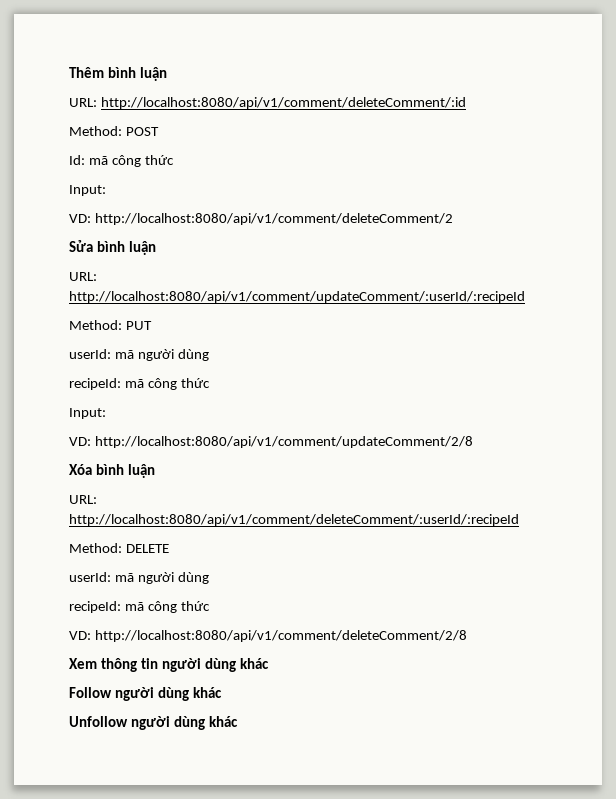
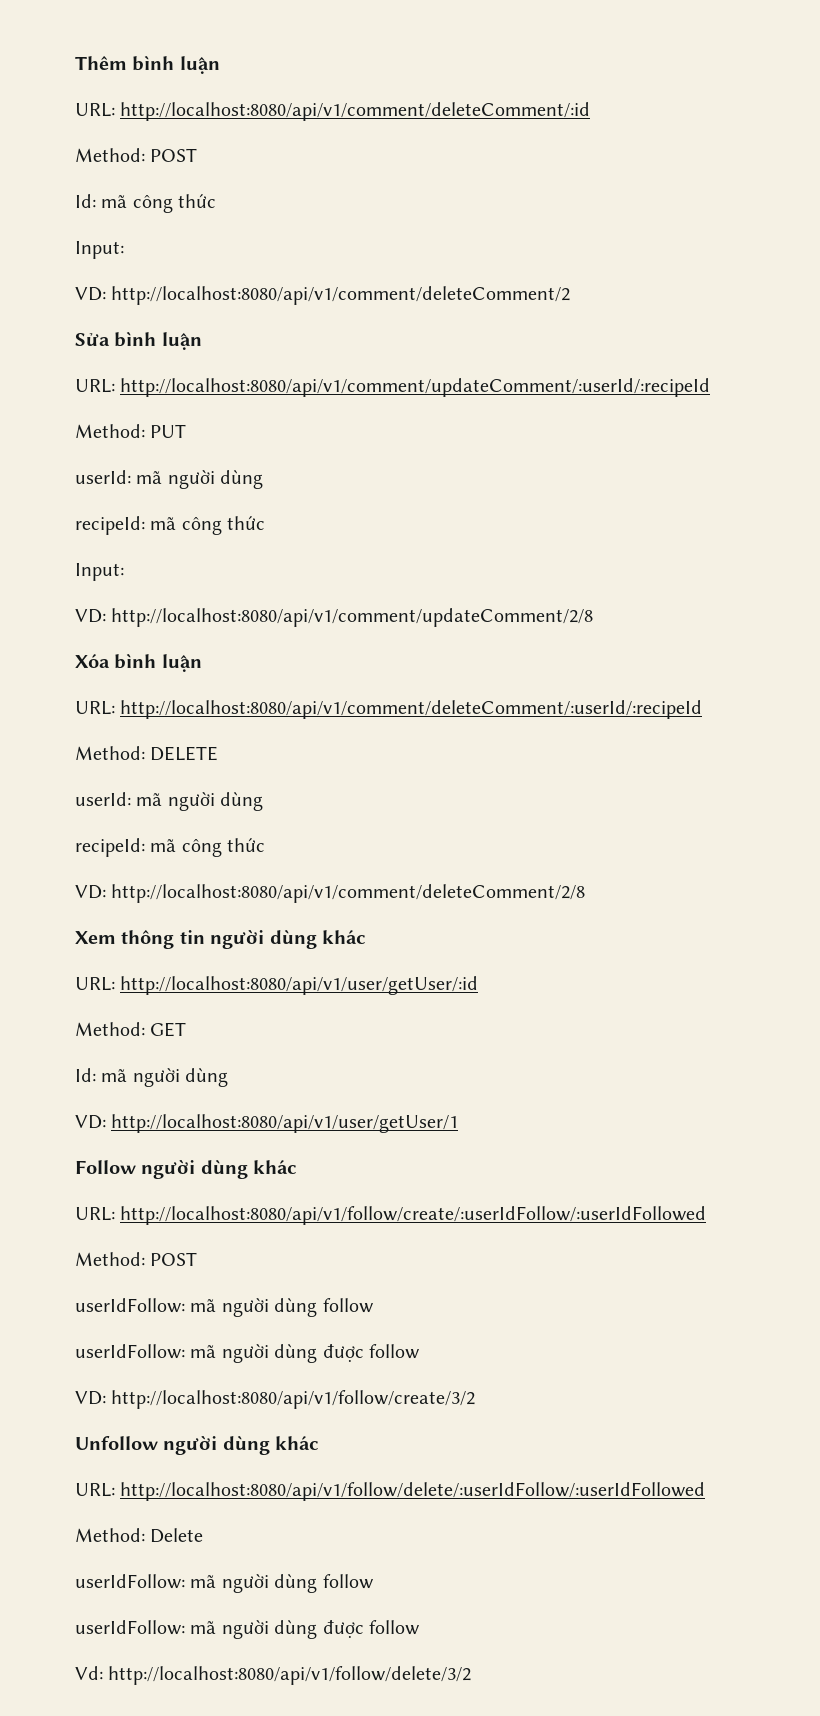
[69,687,222,701] [69,716,238,730] Follow người dùng khác // Unfollow người dùng khác -> [75,976,479,995] [75,1022,187,1037] [75,1068,229,1087] [75,1114,459,1133] [75,1159,297,1179] [75,1206,707,1225] [75,1252,198,1266] [75,1298,374,1317] [75,1344,420,1363] [75,1390,476,1409] [75,1435,319,1455] [75,1482,706,1501] [75,1528,204,1543] [75,1574,374,1593] [75,1620,420,1639] [75,1666,472,1685] URL: http://localhost:8080/api/v1/user/getUser/:id // Method: GET // Id: mã người dùng // VD: http://localhost:8080/api/v1/user/getUser/1 // Follow người dùng khác // URL: http://localhost:8080/api/v1/follow/create/:userIdFollow/:userIdFollowed // Method: POST // userIdFollow: mã người dùng follow // userIdFollow: mã người dùng được follow // VD: http://localhost:8080/api/v1/follow/create/3/2 // Unfollow người dùng khác // URL: http://localhost:8080/api/v1/follow/delete/:userIdFollow/:userIdFollowed // Method: Delete // userIdFollow: mã người dùng follow // userIdFollow: mã người dùng được follow // Vd: http://localhost:8080/api/v1/follow/delete/3/2

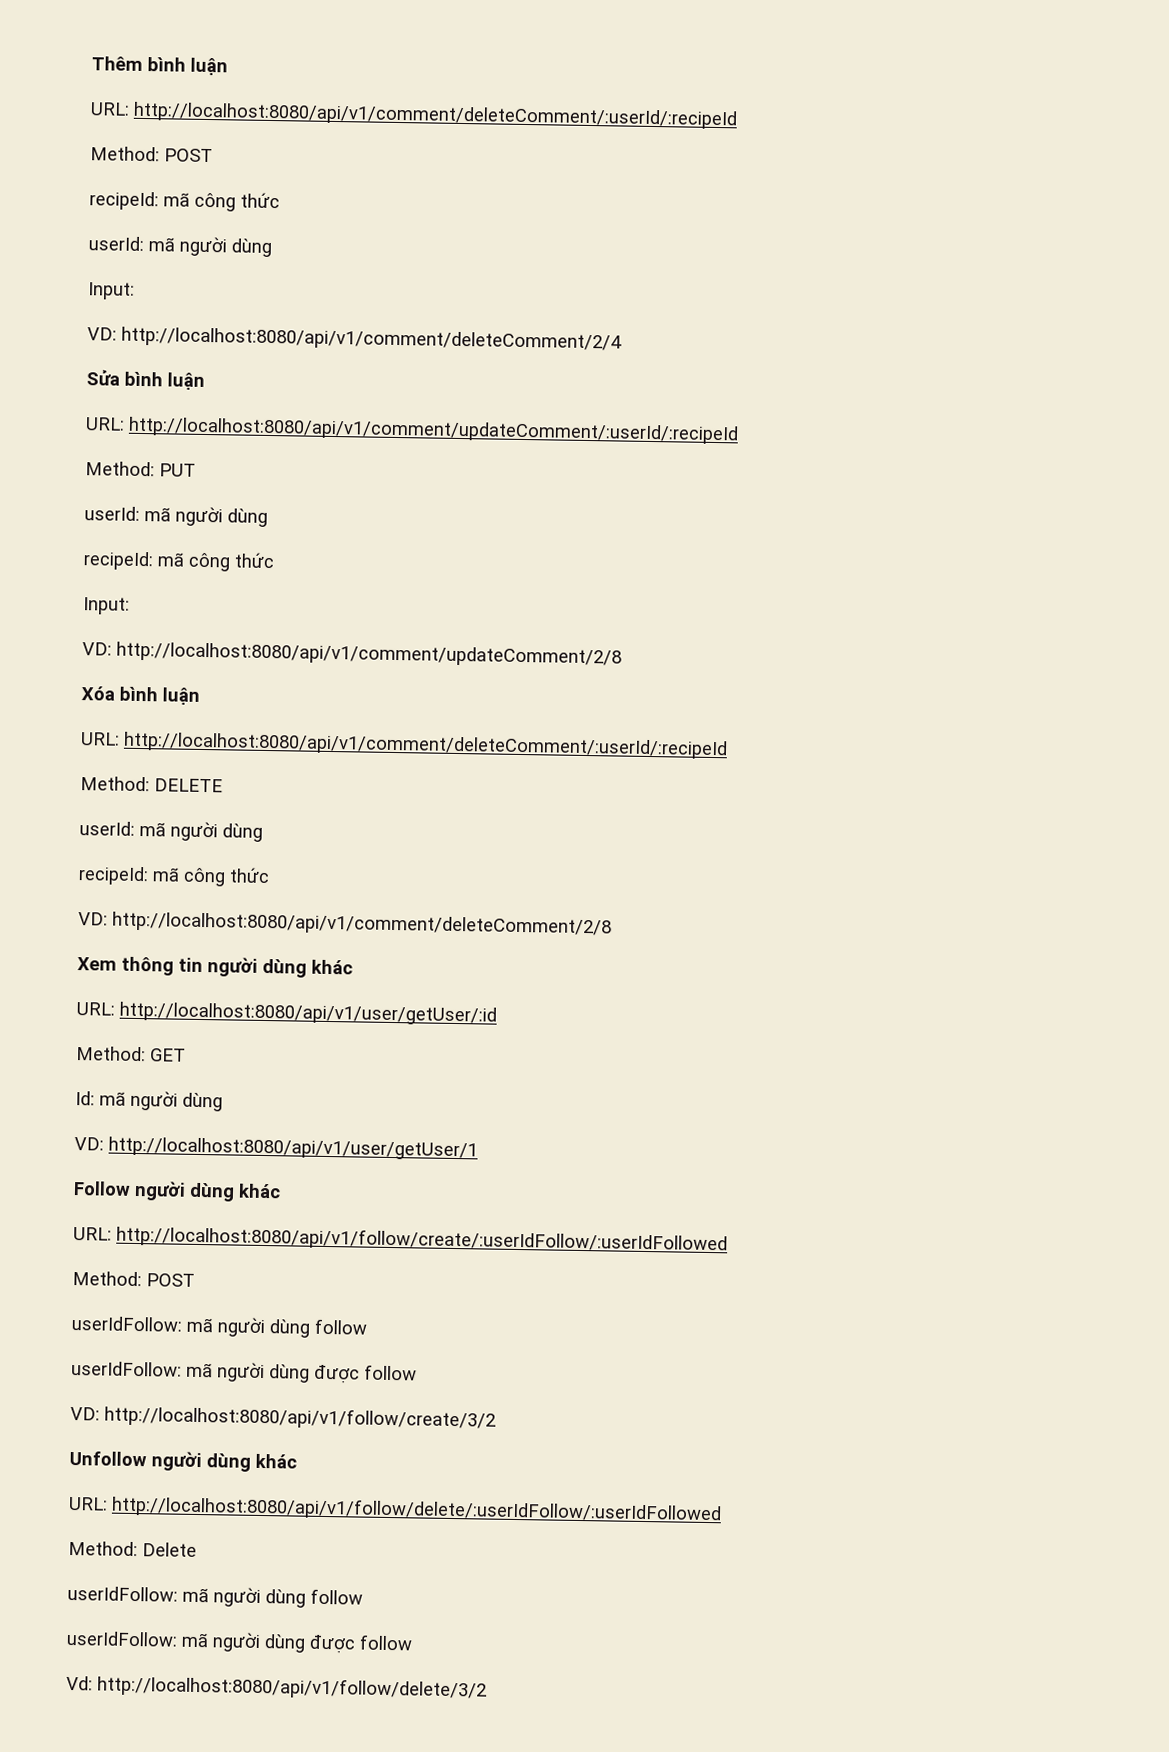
[120,102,591,121] [75,148,198,162] [75,194,217,213] [75,241,124,259] [75,286,571,305] http://localhost:8080/api/v1/comment/deleteComment/:id // Method: POST // Id: mã công thức // Input: // VD: http://localhost:8080/api/v1/comment/deleteComment/2 -> [133,101,738,130] [90,146,213,163] [89,191,280,212] [88,236,272,258] [87,282,135,300] [87,326,622,353] http://localhost:8080/api/v1/comment/deleteComment/:userId/:recipeId // Method: POST // recipeId: mã công thức // userId: mã người dùng // Input: // VD: http://localhost:8080/api/v1/comment/deleteComment/2/4

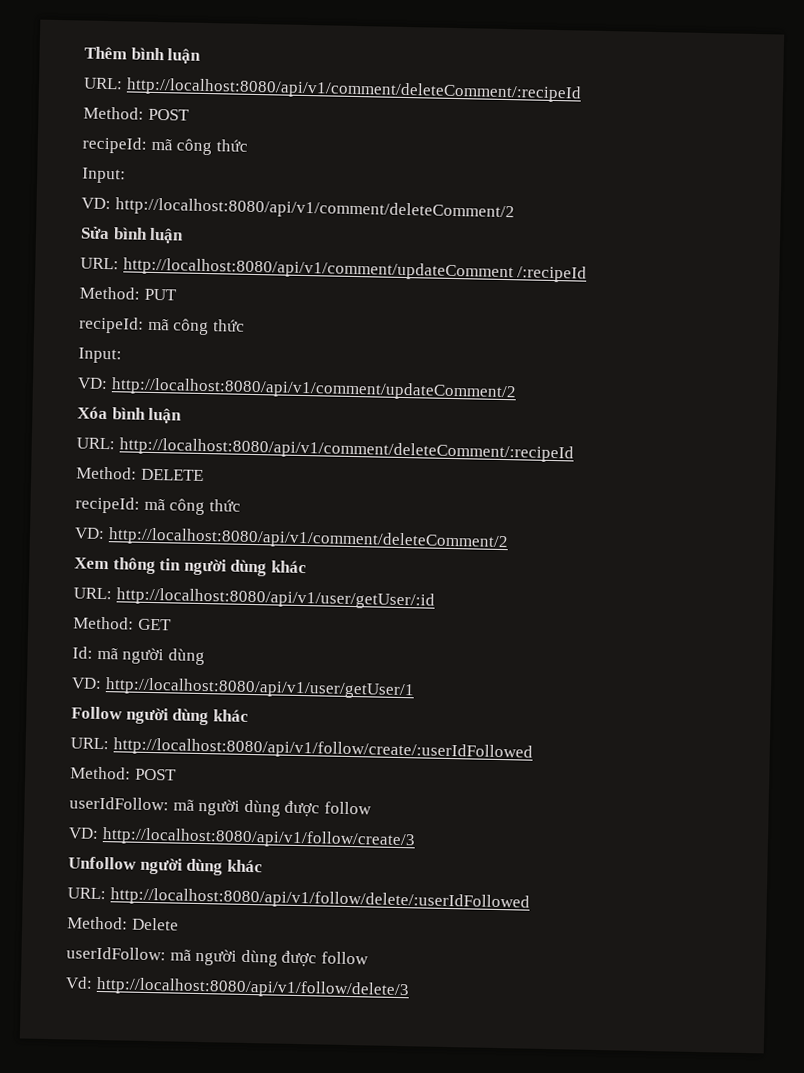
[133,101,738,130] http://localhost:8080/api/v1/comment/deleteComment/:userId/:recipeId -> [125,77,582,103] http://localhost:8080/api/v1/comment/deleteComment/:recipeId
[88,236,272,258] [87,282,135,300] [87,326,622,353] // userId: mã người dùng // Input: // VD: http://localhost:8080/api/v1/comment/deleteComment/2/4 -> [82,167,126,184] [81,197,515,222] // Input: // VD: http://localhost:8080/api/v1/comment/deleteComment/2
[128,416,739,445] http://localhost:8080/api/v1/comment/updateComment/:userId/:recipeId -> [122,257,588,283] http://localhost:8080/api/v1/comment/updateComment /:recipeId
[84,506,268,527] [83,551,275,572] [83,597,130,615] [82,641,622,668] // userId: mã người dùng // recipeId: mã công thức // Input: // VD: http://localhost:8080/api/v1/comment/updateComment/2/8 -> [79,316,245,336] [78,347,122,364] [77,377,517,402] // recipeId: mã công thức // Input: // VD: http://localhost:8080/api/v1/comment/updateComment/2
[123,731,728,760] http://localhost:8080/api/v1/comment/deleteComment/:userId/:recipeId -> [118,437,574,463] http://localhost:8080/api/v1/comment/deleteComment/:recipeId
[79,821,263,842] // userId: mã người dùng -> (204, 474) none
[112,911,612,938] http://localhost:8080/api/v1/comment/deleteComment/2/8 -> [107,527,509,552] http://localhost:8080/api/v1/comment/deleteComment/2
[116,1225,728,1255] [72,1271,195,1287] [71,1316,368,1338] http://localhost:8080/api/v1/follow/create/:userIdFollow/:userIdFollowed // Method: POST // userIdFollow: mã người dùng follow -> [112,737,533,762] [70,766,177,781] http://localhost:8080/api/v1/follow/create/:userIdFollowed // Method: POST
[104,1405,496,1431] http://localhost:8080/api/v1/follow/create/3/2 -> [101,827,416,850] http://localhost:8080/api/v1/follow/create/3
[111,1495,722,1525] http://localhost:8080/api/v1/follow/delete/:userIdFollow/:userIdFollowed -> [109,887,530,912] http://localhost:8080/api/v1/follow/delete/:userIdFollowed
[67,1585,363,1608] // userIdFollow: mã người dùng follow -> (179, 924) none
[97,1675,487,1701] http://localhost:8080/api/v1/follow/delete/3/2 -> [95,976,410,1000] http://localhost:8080/api/v1/follow/delete/3

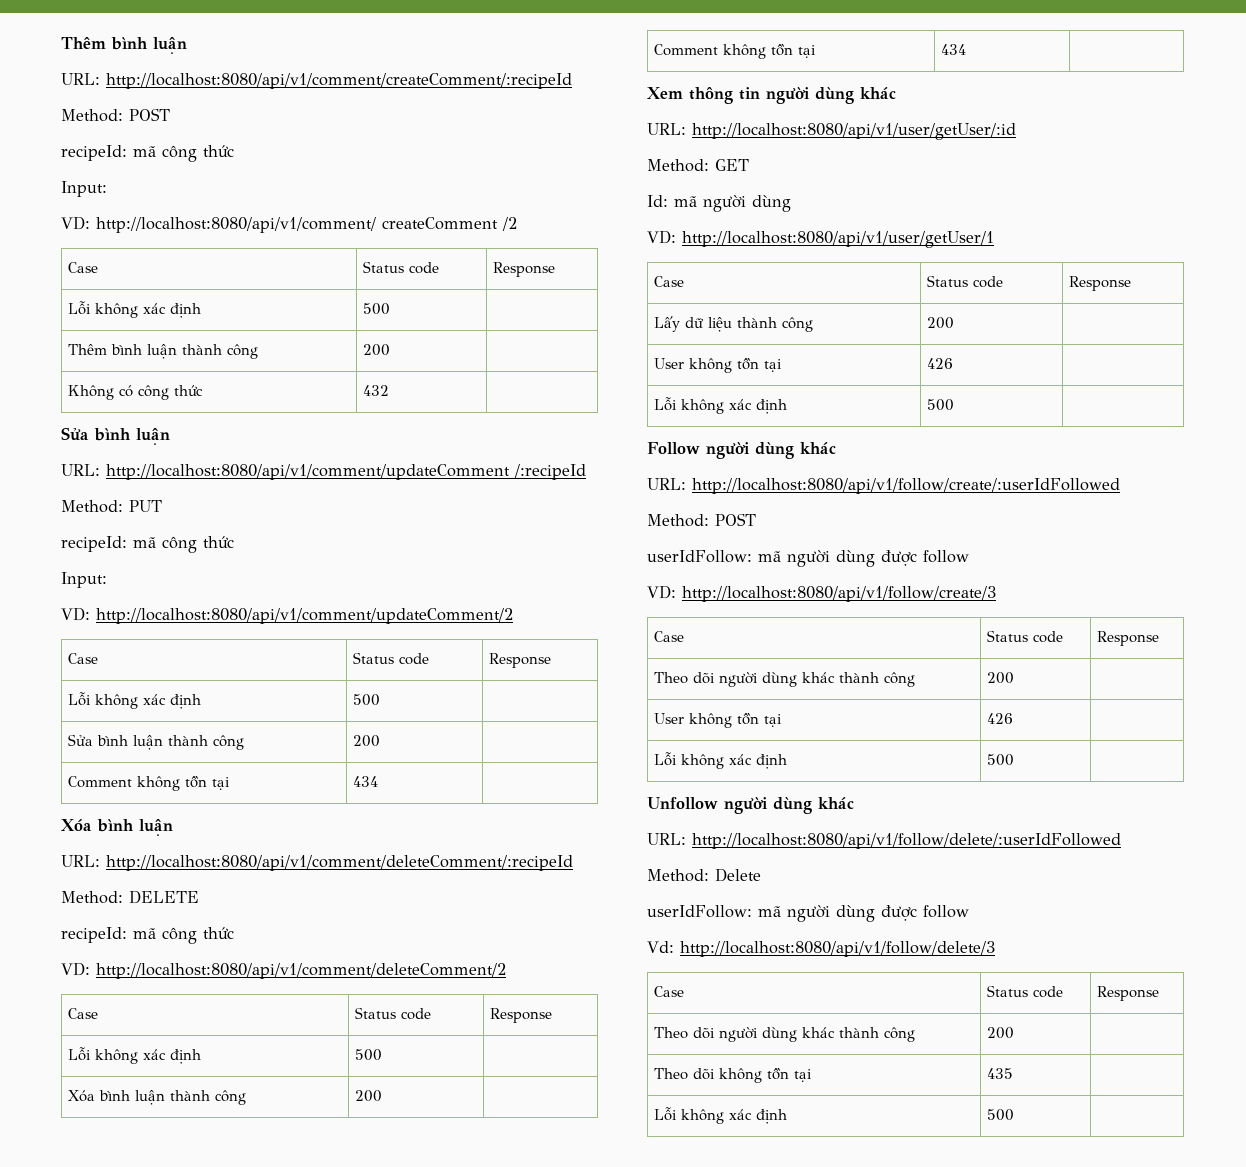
[125,77,582,103] http://localhost:8080/api/v1/comment/deleteComment/:recipeId -> [106,73,572,89] http://localhost:8080/api/v1/comment/createComment/:recipeId
[114,197,515,222] http://localhost:8080/api/v1/comment/deleteComment/2 -> [96,217,517,233] [67,262,98,273] [362,261,439,274] [492,262,555,277] [67,301,201,318] [362,303,390,315] [67,344,258,359] [362,344,390,356] [67,385,203,400] [362,385,389,396] http://localhost:8080/api/v1/comment/ createComment /2 // Case | Status code | Response // Lỗi không xác định | 500 | // Thêm bình luận thành công | 200 | // Không có công thức | 432 |
(517, 389) none -> [67,653,98,664] [352,652,429,665] [488,653,551,668] [67,692,201,709] [352,694,380,706] [67,734,244,750] [352,735,380,747] [67,775,230,791] [352,776,378,787] // Case | Status code | Response // Lỗi không xác định | 500 | // Sửa bình luận thành công | 200 | // Comment không tồn tại | 434 |
(509, 539) none -> [67,1008,98,1019] [354,1007,431,1020] [489,1008,552,1023] [67,1047,201,1064] [354,1049,382,1061] [67,1090,246,1105] [354,1090,382,1102] [653,43,816,59] [940,44,966,55] // Case | Status code | Response // Lỗi không xác định | 500 | // Xóa bình luận thành công | 200 | // Comment không tồn tại | 434 |
(415, 688) none -> [653,276,684,287] [926,275,1003,288] [1068,276,1131,291] [653,316,813,332] [926,317,954,329] [653,357,782,373] [926,358,953,369] [653,397,787,414] [926,399,954,411] // Case | Status code | Response // Lấy dữ liệu thành công | 200 | // User không tồn tại | 426 | // Lỗi không xác định | 500 |
(416, 838) none -> [653,631,684,642] [986,630,1063,643] [1096,631,1159,646] [653,672,915,687] [986,672,1014,684] [653,712,782,728] [986,713,1013,724] [653,752,787,769] [986,754,1014,766] // Case | Status code | Response // Theo dõi người dùng khác thành công | 200 | // User không tồn tại | 426 | // Lỗi không xác định | 500 |
(410, 988) none -> [653,986,684,997] [986,985,1063,998] [1096,986,1159,1001] [653,1027,915,1042] [986,1027,1014,1039] [653,1067,812,1083] [986,1068,1013,1079] [653,1107,787,1124] [986,1109,1014,1121] // Case | Status code | Response // Theo dõi người dùng khác thành công | 200 | // Theo dõi không tồn tại | 435 | // Lỗi không xác định | 500 |

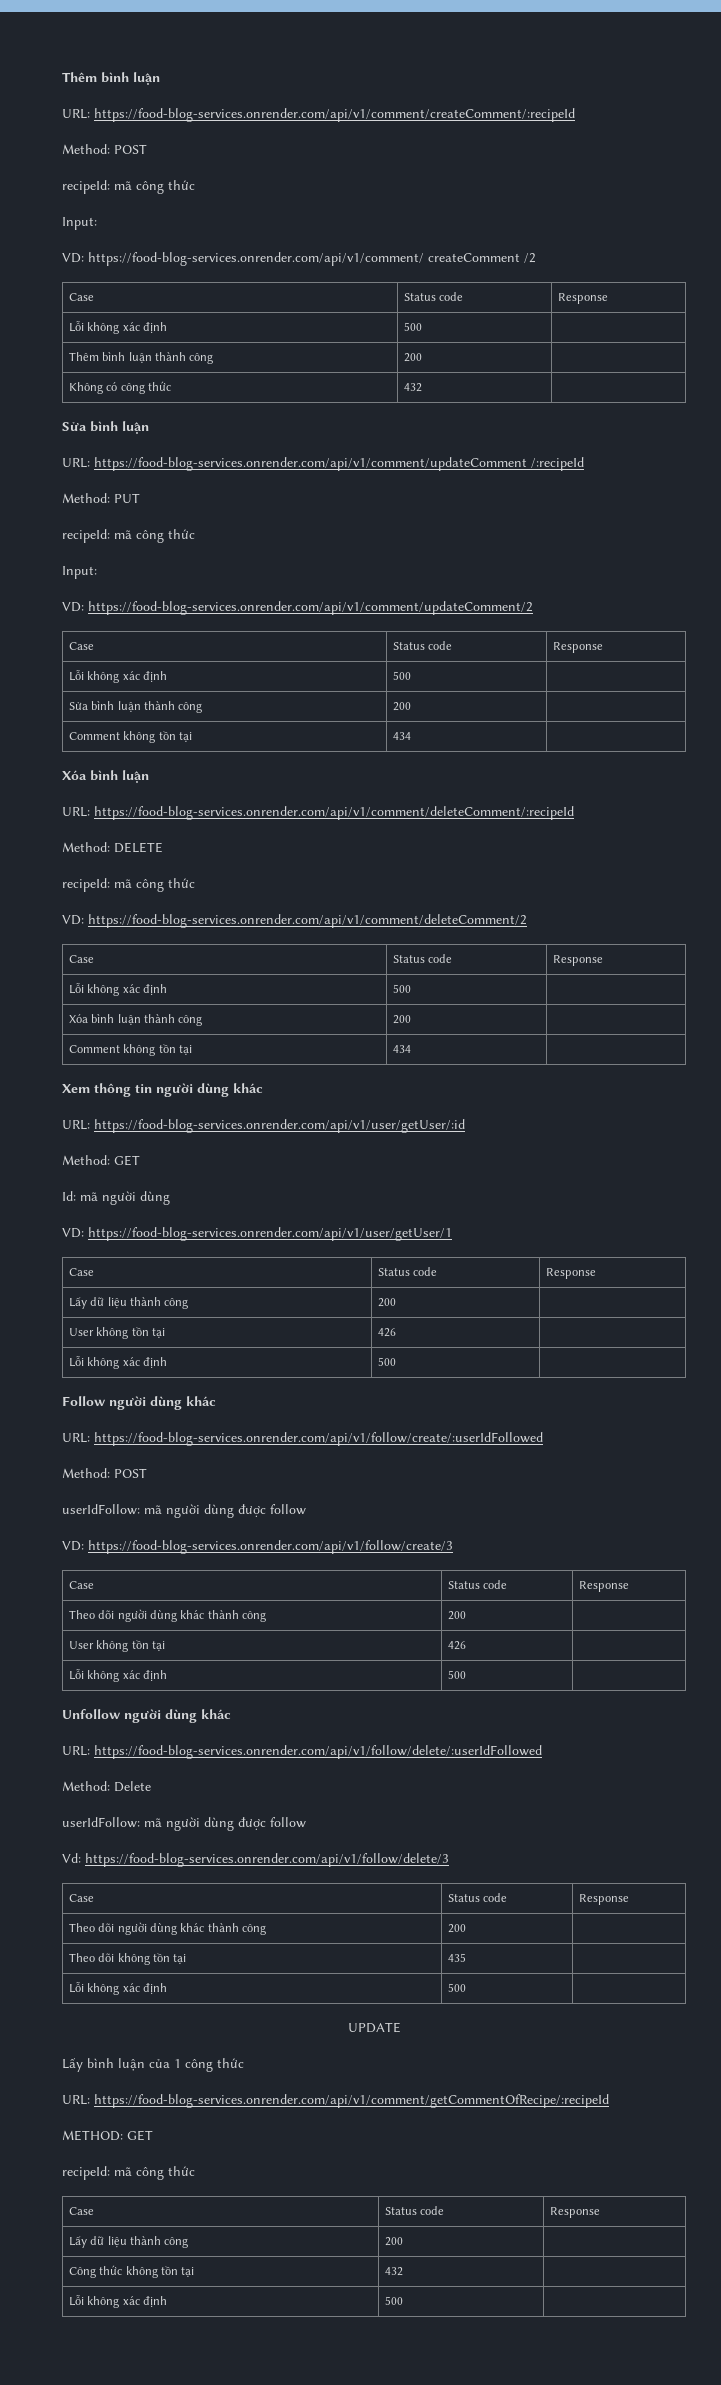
[106,73,572,89] http://localhost:8080/api/v1/comment/createComment/:recipeId -> [94,108,575,122] https://food-blog-services.onrender.com/api/v1/comment/createComment/:recipeId
[96,217,376,233] http://localhost:8080/api/v1/comment/ -> [88,252,424,266] https://food-blog-services.onrender.com/api/v1/comment/
[106,464,510,480] http://localhost:8080/api/v1/comment/updateComment -> [94,457,527,471] https://food-blog-services.onrender.com/api/v1/comment/updateComment
[96,608,513,624] http://localhost:8080/api/v1/comment/updateComment/2 -> [88,601,533,615] https://food-blog-services.onrender.com/api/v1/comment/updateComment/2
[106,855,573,871] http://localhost:8080/api/v1/comment/deleteComment/:recipeId -> [94,806,574,820] https://food-blog-services.onrender.com/api/v1/comment/deleteComment/:recipeId
[96,963,506,979] http://localhost:8080/api/v1/comment/deleteComment/2 -> [88,914,527,928] https://food-blog-services.onrender.com/api/v1/comment/deleteComment/2
[692,123,1016,140] http://localhost:8080/api/v1/user/getUser/:id -> [94,1119,465,1133] https://food-blog-services.onrender.com/api/v1/user/getUser/:id
[682,231,994,248] http://localhost:8080/api/v1/user/getUser/1 -> [88,1227,452,1241] https://food-blog-services.onrender.com/api/v1/user/getUser/1
[692,478,1120,494] http://localhost:8080/api/v1/follow/create/:userIdFollowed -> [94,1432,543,1446] https://food-blog-services.onrender.com/api/v1/follow/create/:userIdFollowed
[682,586,996,602] http://localhost:8080/api/v1/follow/create/3 -> [88,1540,453,1554] https://food-blog-services.onrender.com/api/v1/follow/create/3
[692,833,1121,849] http://localhost:8080/api/v1/follow/delete/:userIdFollowed -> [94,1745,542,1759] https://food-blog-services.onrender.com/api/v1/follow/delete/:userIdFollowed
[679,941,995,957] http://localhost:8080/api/v1/follow/delete/3 -> [85,1853,449,1867] https://food-blog-services.onrender.com/api/v1/follow/delete/3
(1014, 1115) none -> [347,2022,401,2033] [62,2058,244,2072] [62,2094,609,2108] [62,2130,153,2141] [62,2166,195,2180] [68,2207,94,2215] [384,2206,445,2215] [549,2207,600,2218] [68,2236,189,2248] [384,2237,403,2246] [68,2265,195,2278] [384,2267,403,2276] [68,2294,167,2308] [384,2296,403,2305] // UPDATE // Lấy bình luận của 1 công thức // URL: https://food-blog-services.onrender.com/api/v1/comment/getCommentOfRecipe/:recipeId // METHOD: GET // recipeId: mã công thức // Case | Status code | Response // Lấy dữ liệu thành công | 200 | // Công thức không tồn tại | 432 | // Lỗi không xác định | 500 |

